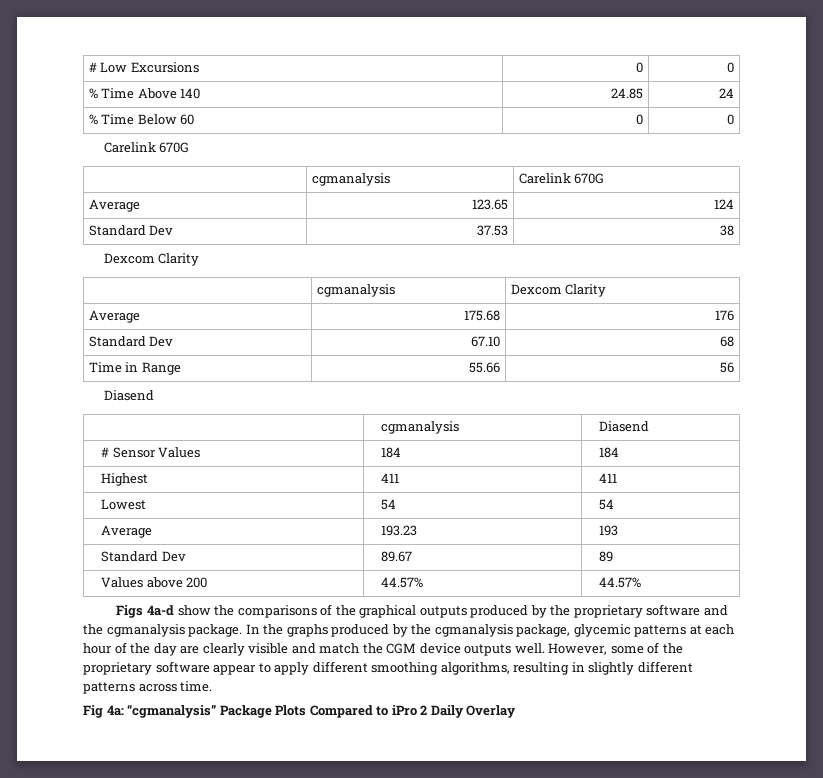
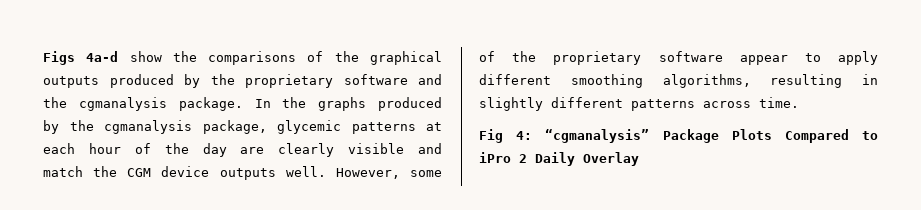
[88,62,199,73] [636,62,644,73] [727,62,735,73] [88,88,201,99] [611,88,644,99] [719,88,735,98] [88,114,195,125] [636,114,644,125] [727,114,735,125] [103,142,190,153] [311,173,390,186] [518,173,605,184] [88,199,140,212] [472,199,509,210] [714,199,735,209] [88,225,174,236] [477,225,509,236] [720,225,735,236] [103,253,200,266] [316,284,395,297] [510,284,607,297] [88,310,140,323] [464,310,501,321] [715,310,735,321] [88,336,174,347] [471,336,501,347] [720,336,735,347] [88,362,181,375] [469,362,501,373] [720,362,735,373] [103,390,154,401] [381,421,460,434] [599,421,650,432] [101,447,201,458] [381,447,402,458] [599,447,620,458] [101,473,149,486] [381,473,400,483] [599,473,618,483] [101,499,147,510] [381,499,397,510] [599,499,615,510] [101,525,153,538] [381,525,418,536] [599,525,619,536] [101,551,186,562] [381,551,413,562] [599,551,614,562] [101,577,208,588] [381,577,424,588] [599,577,642,588] # Low Excursions | 0 | 0 // % Time Above 140 | 24.85 | 24 // % Time Below 60 | 0 | 0 // Carelink 670G // | cgmanalysis | Carelink 670G // Average | 123.65 | 124 // Standard Dev | 37.53 | 38 // Dexcom Clarity // | cgmanalysis | Dexcom Clarity // Average | 175.68 | 176 // Standard Dev | 67.10 | 68 // Time in Range | 55.66 | 56 // Diasend // | cgmanalysis | Diasend // # Sensor Values | 184 | 184 // Highest | 411 | 411 // Lowest | 54 | 54 // Average | 193.23 | 193 // Standard Dev | 89.67 | 89 // Values above 200 | 44.57% | 44.57% // -> (43, 58) none
[106,705,124,716] 4a: -> [516,131,533,140] 4:

